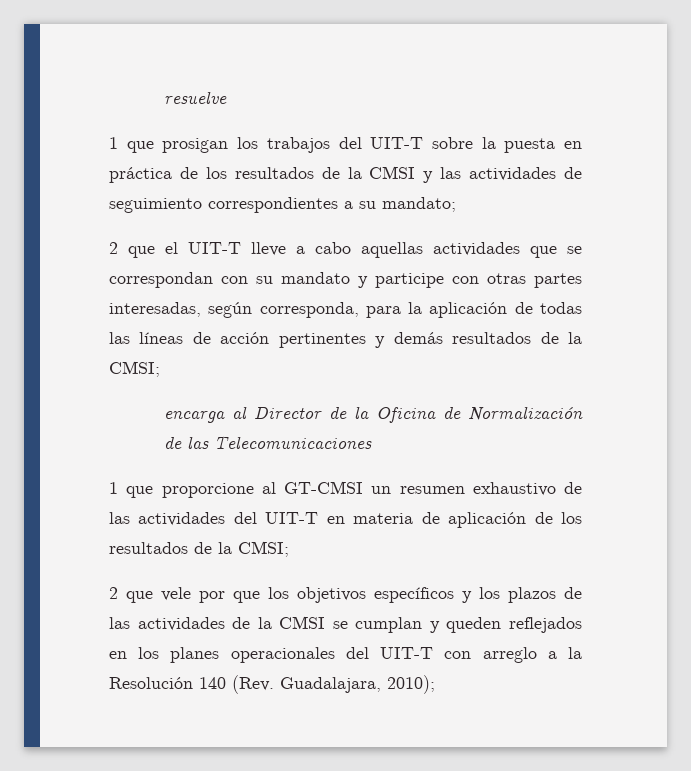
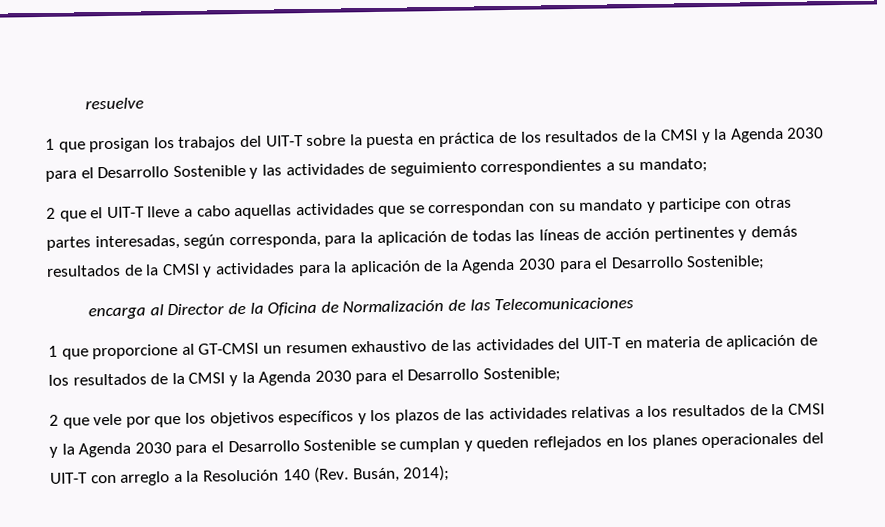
(434, 177) none -> [714,127,825,143] [45,164,259,182] la Agenda 2030 para el Desarrollo Sostenible y
[109,361,160,377] CMSI; -> [161,255,766,278] CMSI y actividades para la aplicación de la Agenda 2030 para el Desarrollo Sostenible;
[238,541,289,557] CMSI; -> [188,367,562,387] CMSI y la Agenda 2030 para el Desarrollo Sostenible;
[232,616,326,629] de la CMSI -> [571,403,825,419] [49,439,377,458] relativas a los resultados de la CMSI y la Agenda 2030 para el Desarrollo Sostenible
[280,675,435,694] Guadalajara, 2010); -> [352,464,451,483] Busán, 2014);

